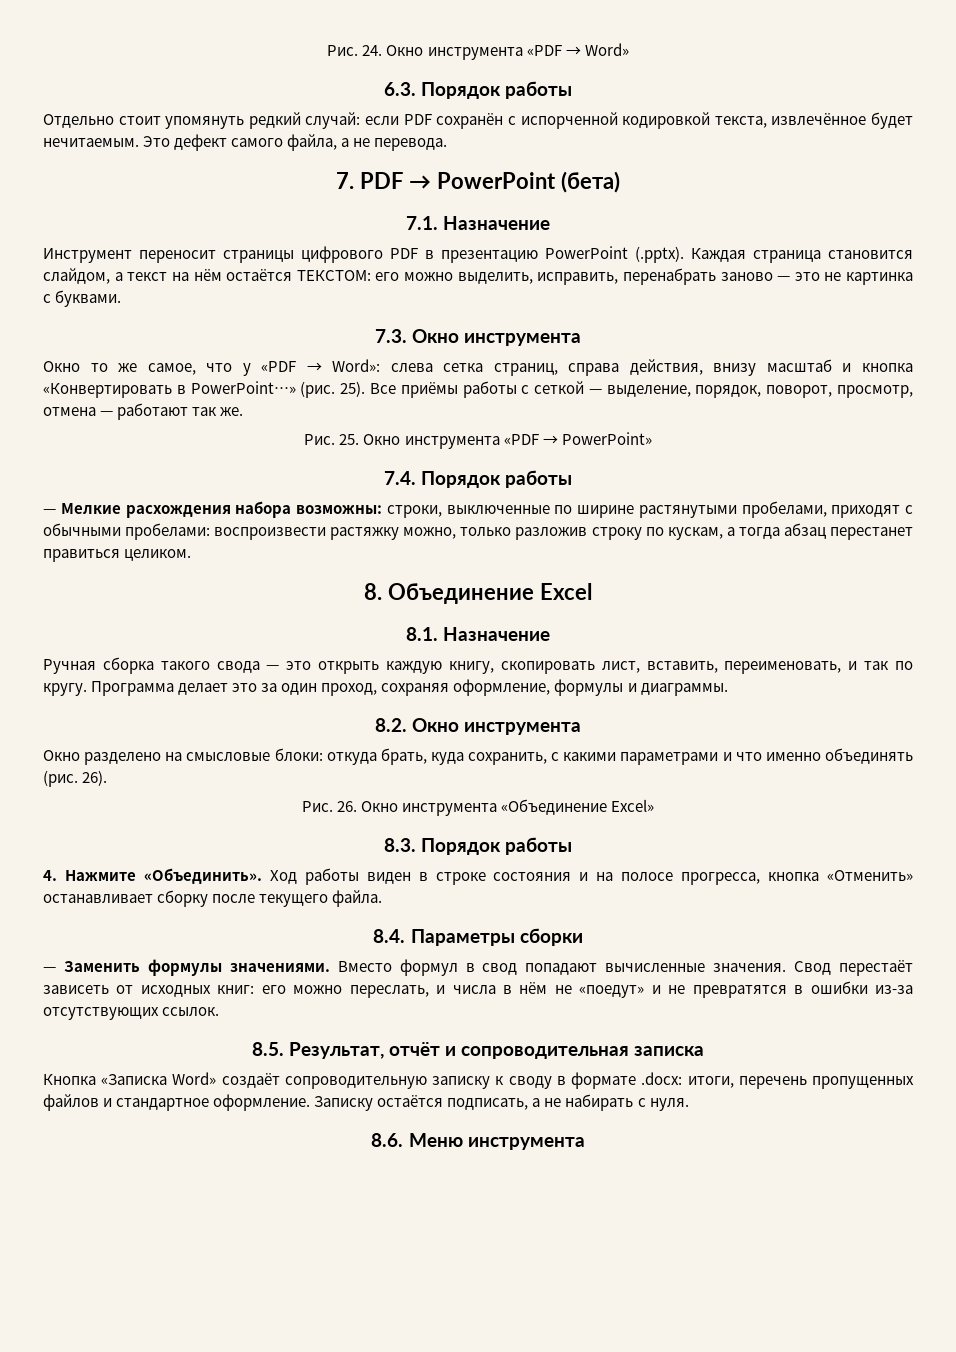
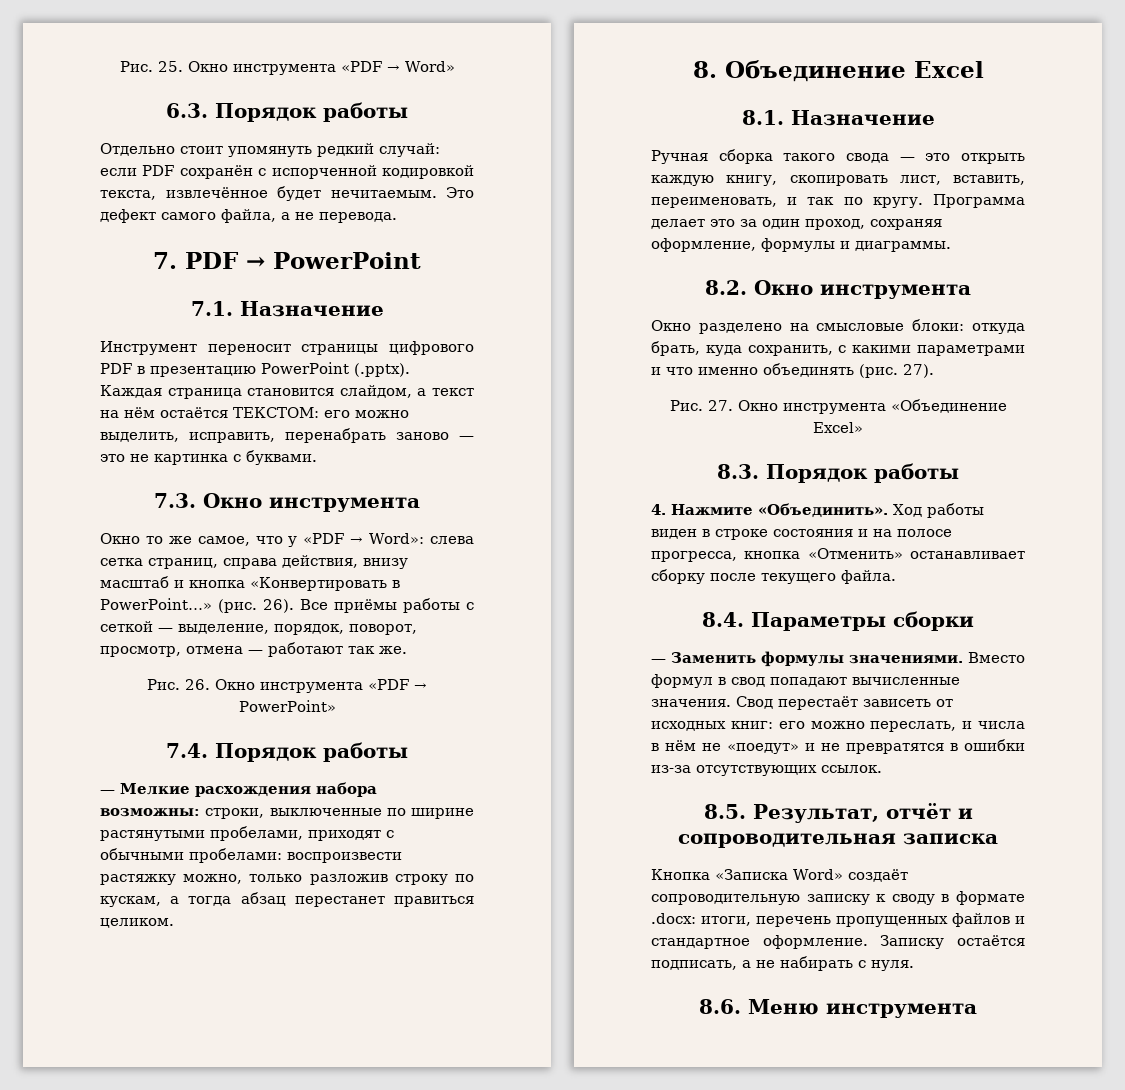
[327,45,383,56] Рис. 24. -> [119,61,183,72] Рис. 25.
[560,171,620,193] (бета) -> (422, 260) none
[340,381,366,397] 25). -> [263,599,294,613] 26).
[339,434,360,445] 25. -> [185,679,210,690] 26.
[82,770,108,786] [301,801,357,812] 26). // Рис. 26. -> [903,364,934,378] [669,400,733,411] 27). // Рис. 27.

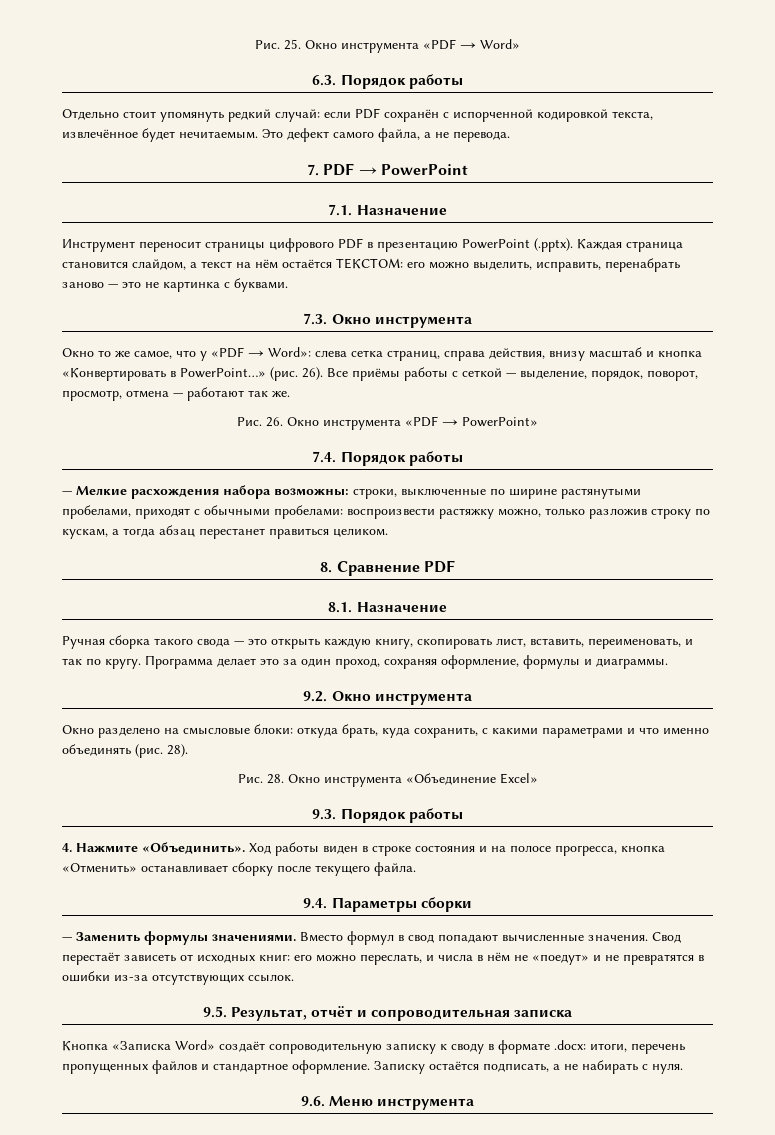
[724,60,984,82] Объединение Excel -> [336,560,455,576] Сравнение PDF
[705,280,747,295] 8.2. -> [303,691,328,702] 9.2.
[903,364,934,378] [669,400,733,411] 27). // Рис. 27. -> [167,744,188,757] [237,774,284,784] 28). // Рис. 28.
[717,464,759,479] 8.3. -> [312,809,337,820] 9.3.
[702,612,744,627] 8.4. -> [303,898,328,909] 9.4.
[703,804,746,819] 8.5. -> [202,1006,227,1018] 9.5.
[699,999,741,1014] 8.6. -> [300,1096,325,1107] 9.6.

